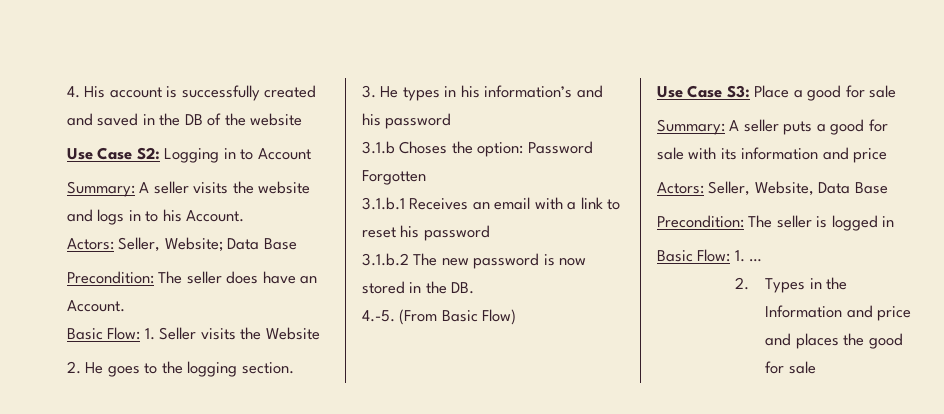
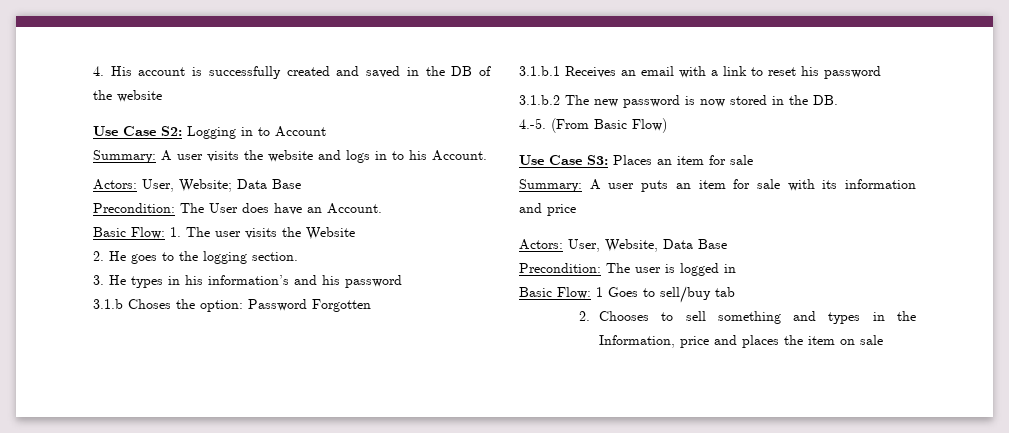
[153,181,189,194] seller -> [177,154,203,160] user
[118,237,161,252] Seller, -> [142,179,174,192] User,
[186,271,222,284] seller -> [209,203,238,213] User
[159,327,197,340] Seller -> [186,227,241,237] The user
[754,85,842,101] Place a good -> [613,155,704,165] Places an item
[743,119,865,135] seller puts a good -> [608,180,726,192] user puts an item
[708,181,751,196] Seller, -> [568,239,600,252] User,
[776,215,812,228] seller -> [635,267,661,273] user
[734,250,763,262] [735,277,848,293] [765,305,873,318] 1. … // 2. Types in the Information and -> [596,286,735,303] [579,311,917,324] [599,335,676,348] 1 Goes to sell/buy tab // 2. Chooses to sell something and types in the Information,
[868,333,903,349] [765,361,785,374] good for -> [808,336,856,345] item on

